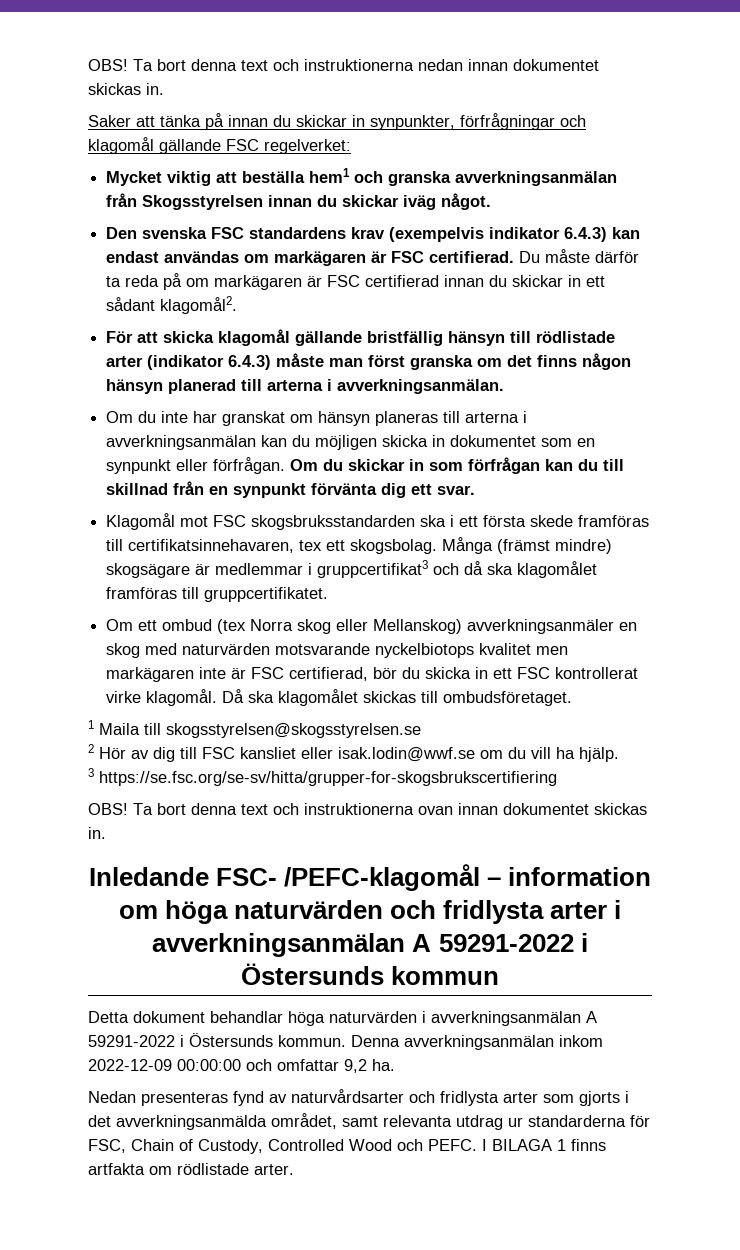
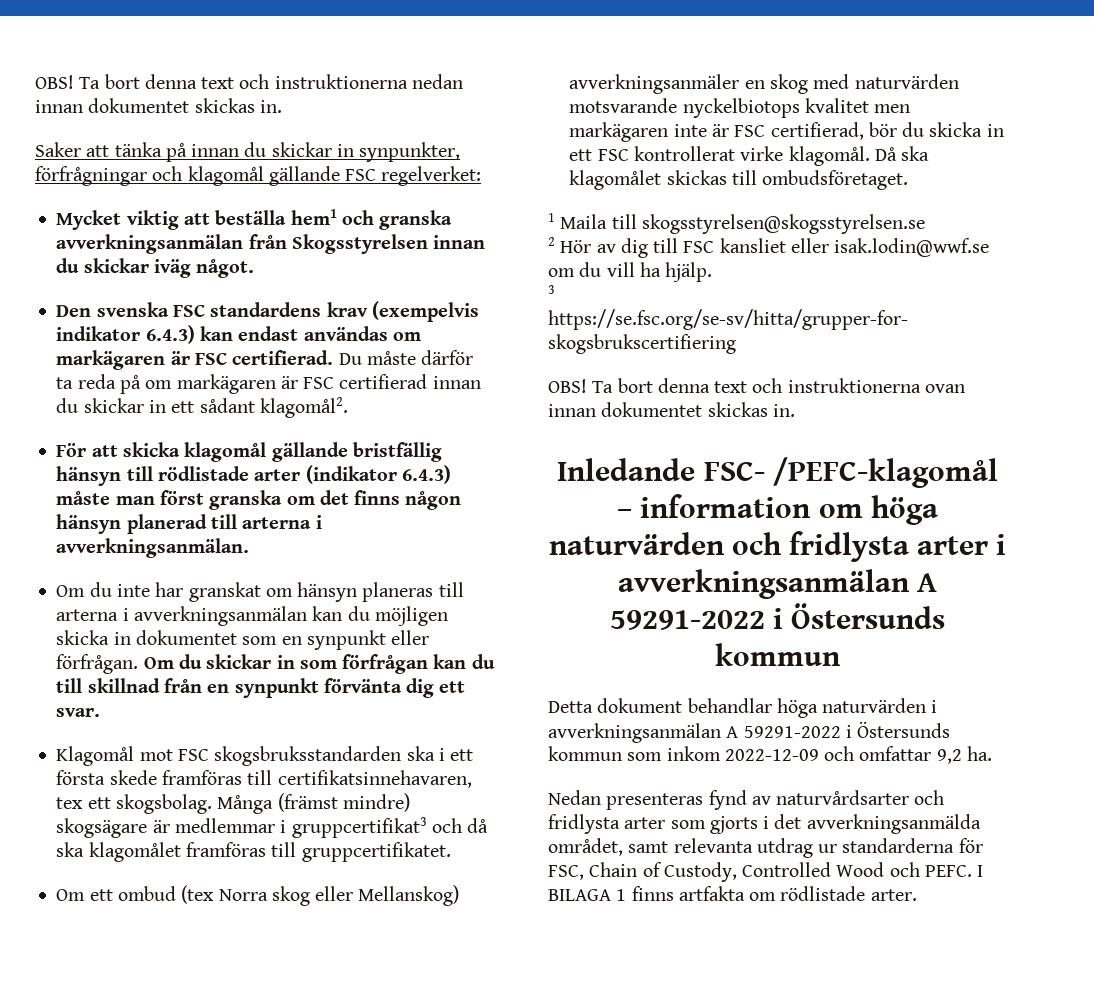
[278,1035,554,1050] kommun. Denna avverkningsanmälan -> [548,746,663,761] kommun som
[177,1059,241,1071] 00:00:00 -> (819, 755) none

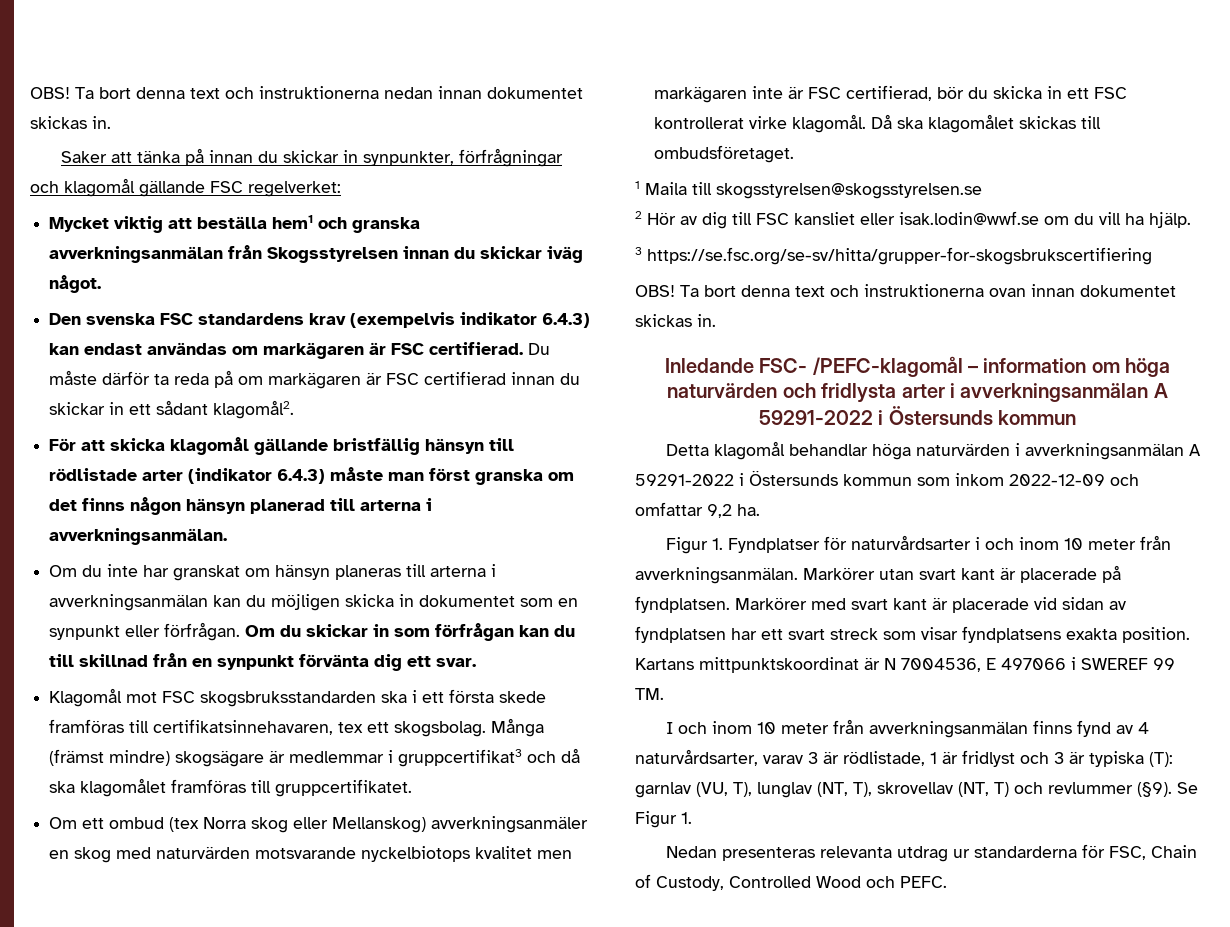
[597,698,683,713] dokument -> [713,441,785,460] klagomål
[548,790,945,810] [548,814,981,834] [548,838,669,856] Nedan presenteras fynd av naturvårdsarter och fridlysta arter som gjorts i det avverkningsanmälda området, samt -> [665,535,1171,554] [635,565,1121,584] [635,596,1126,613] [635,626,1190,643] [635,657,1175,673] [635,688,664,700] [665,719,1149,738] [635,749,1173,767] [635,782,1198,798] [635,811,692,828] [665,846,815,861] Figur 1. Fyndplatser för naturvårdsarter i och inom 10 meter från avverkningsanmälan. Markörer utan svart kant är placerade på fyndplatsen. Markörer med svart kant är placerade vid sidan av fyndplatsen har ett svart streck som visar fyndplatsens exakta position. Kartans mittpunktskoordinat är N 7004536, E 497066 i SWEREF 99 TM. // I och inom 10 meter från avverkningsanmälan finns fynd av 4 naturvårdsarter, varav 3 är rödlistade, 1 är fridlyst och 3 är typiska (T): garnlav (VU, T), lunglav (NT, T), skrovellav (NT, T) och revlummer (§9). Se Figur 1. // Nedan presenteras
[977,865,984,877] [548,886,917,901] I BILAGA 1 finns artfakta om rödlistade arter. -> (947, 882) none

